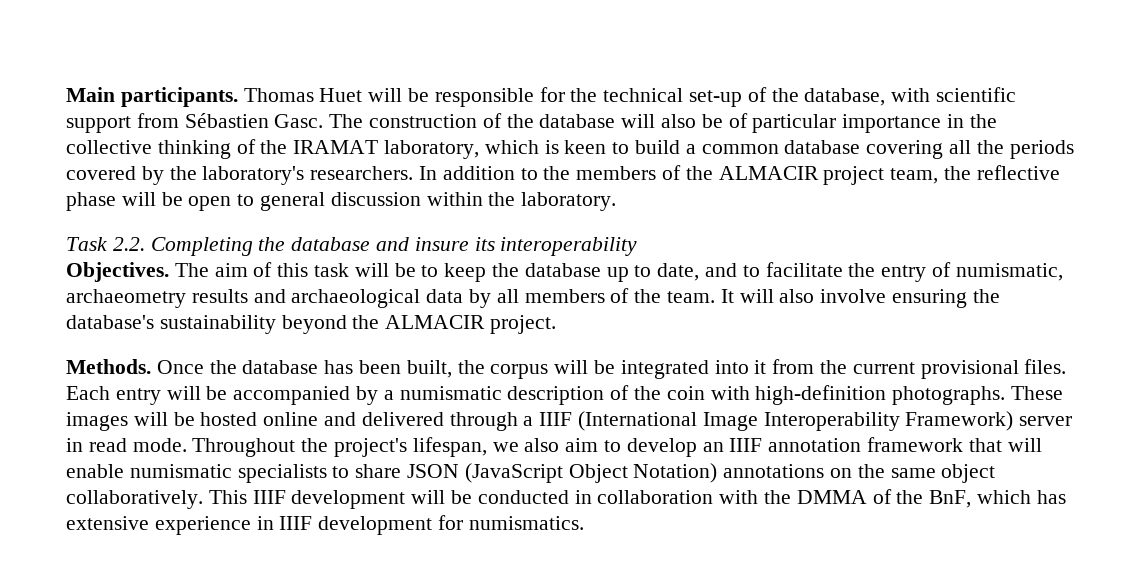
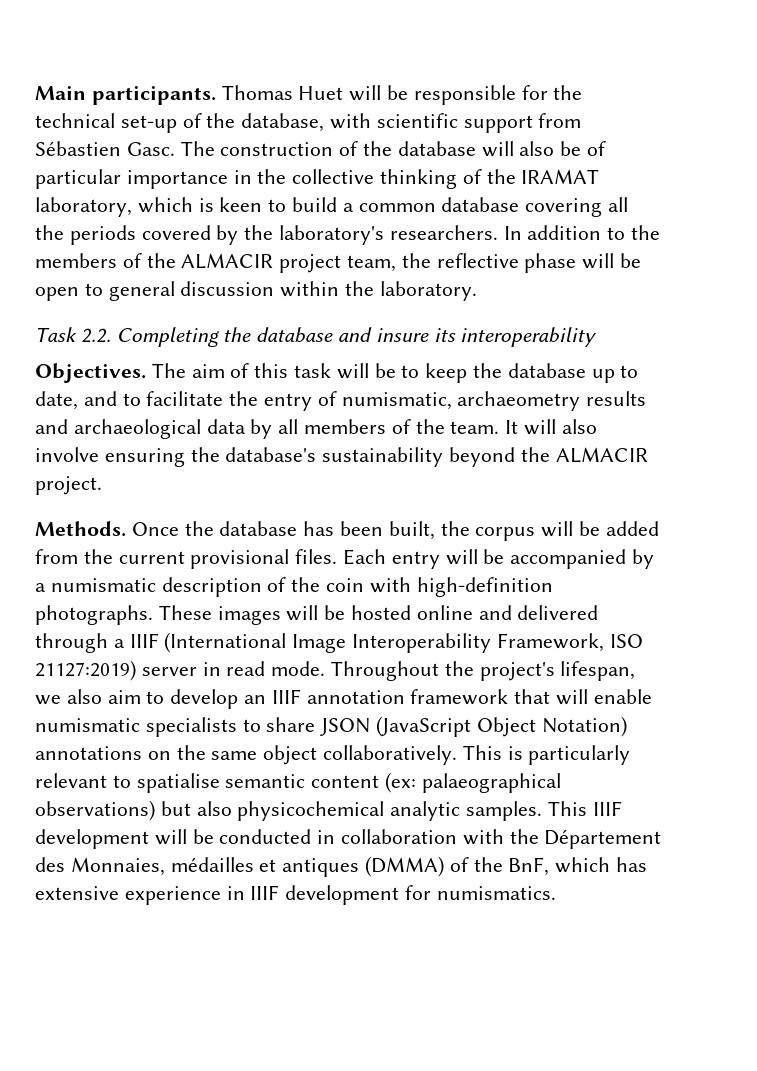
[620,360,767,379] integrated into it -> [605,521,659,536] added
[905,411,1014,431] Framework) -> [496,633,643,652] [35,660,136,681] Framework, ISO 21127:2019)
(247, 497) none -> [507,745,631,765] [35,772,561,793] [35,800,587,821] is particularly relevant to spatialise semantic content (ex: palaeographical observations) but also physicochemical analytic samples. This
[796,490,867,504] DMMA -> [544,829,662,849] [35,856,445,877] Département des Monnaies, médailles et antiques (DMMA)

